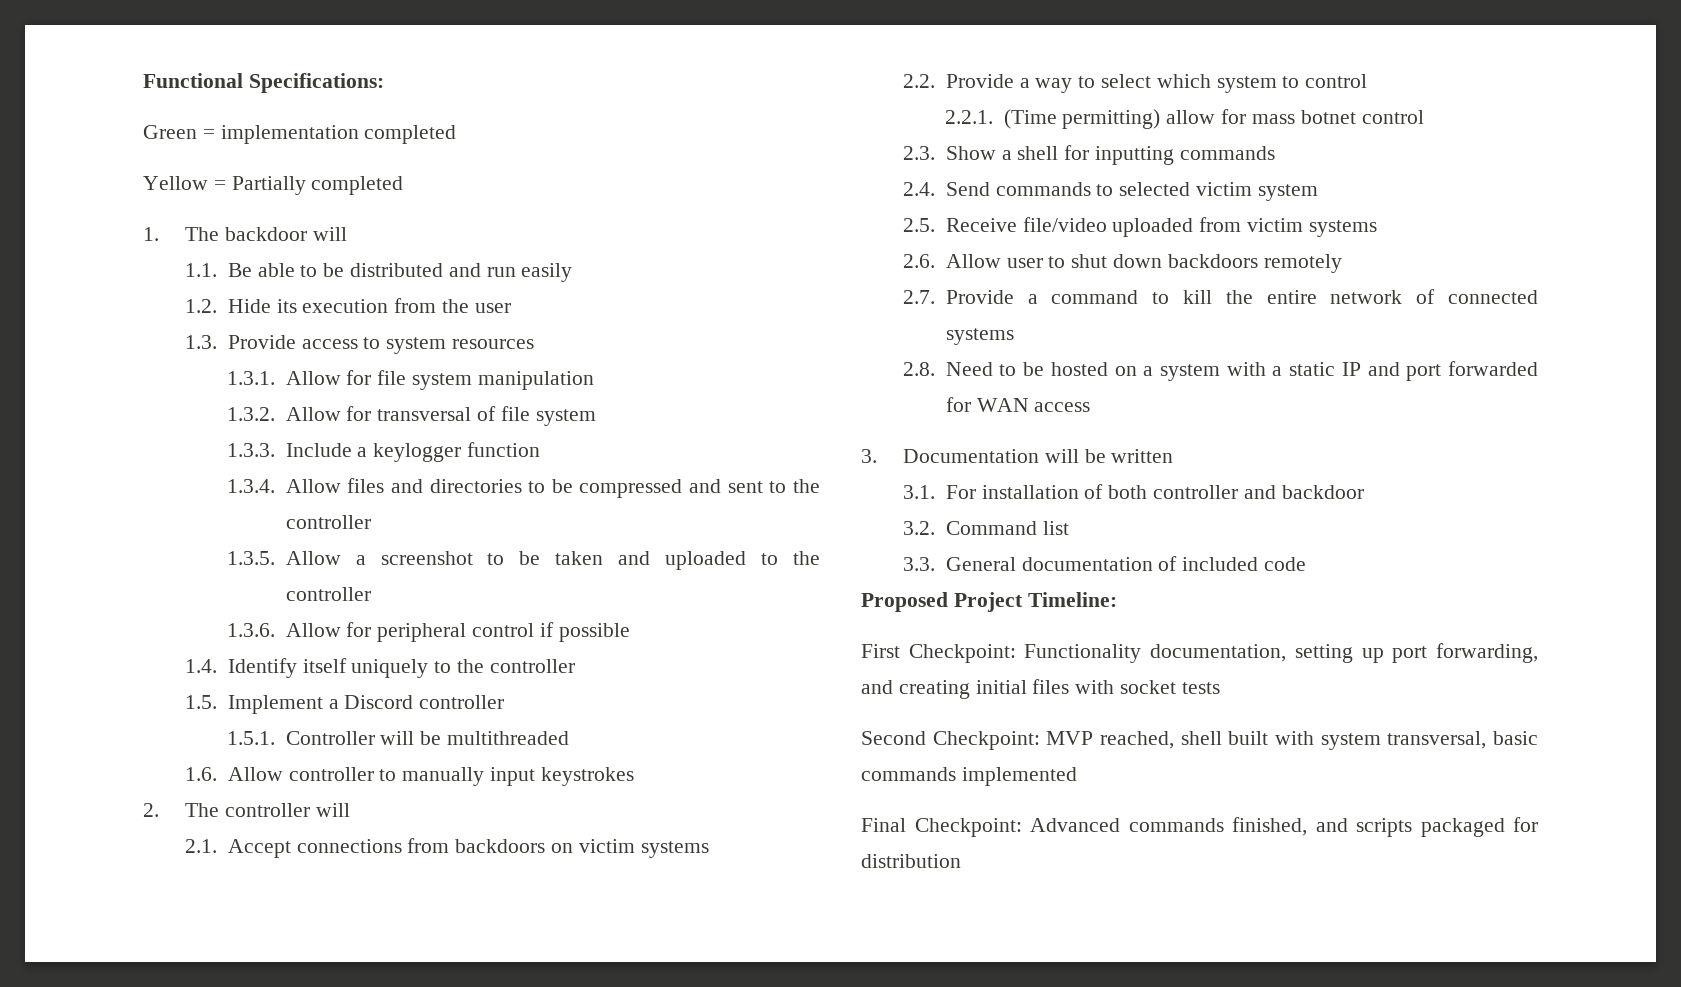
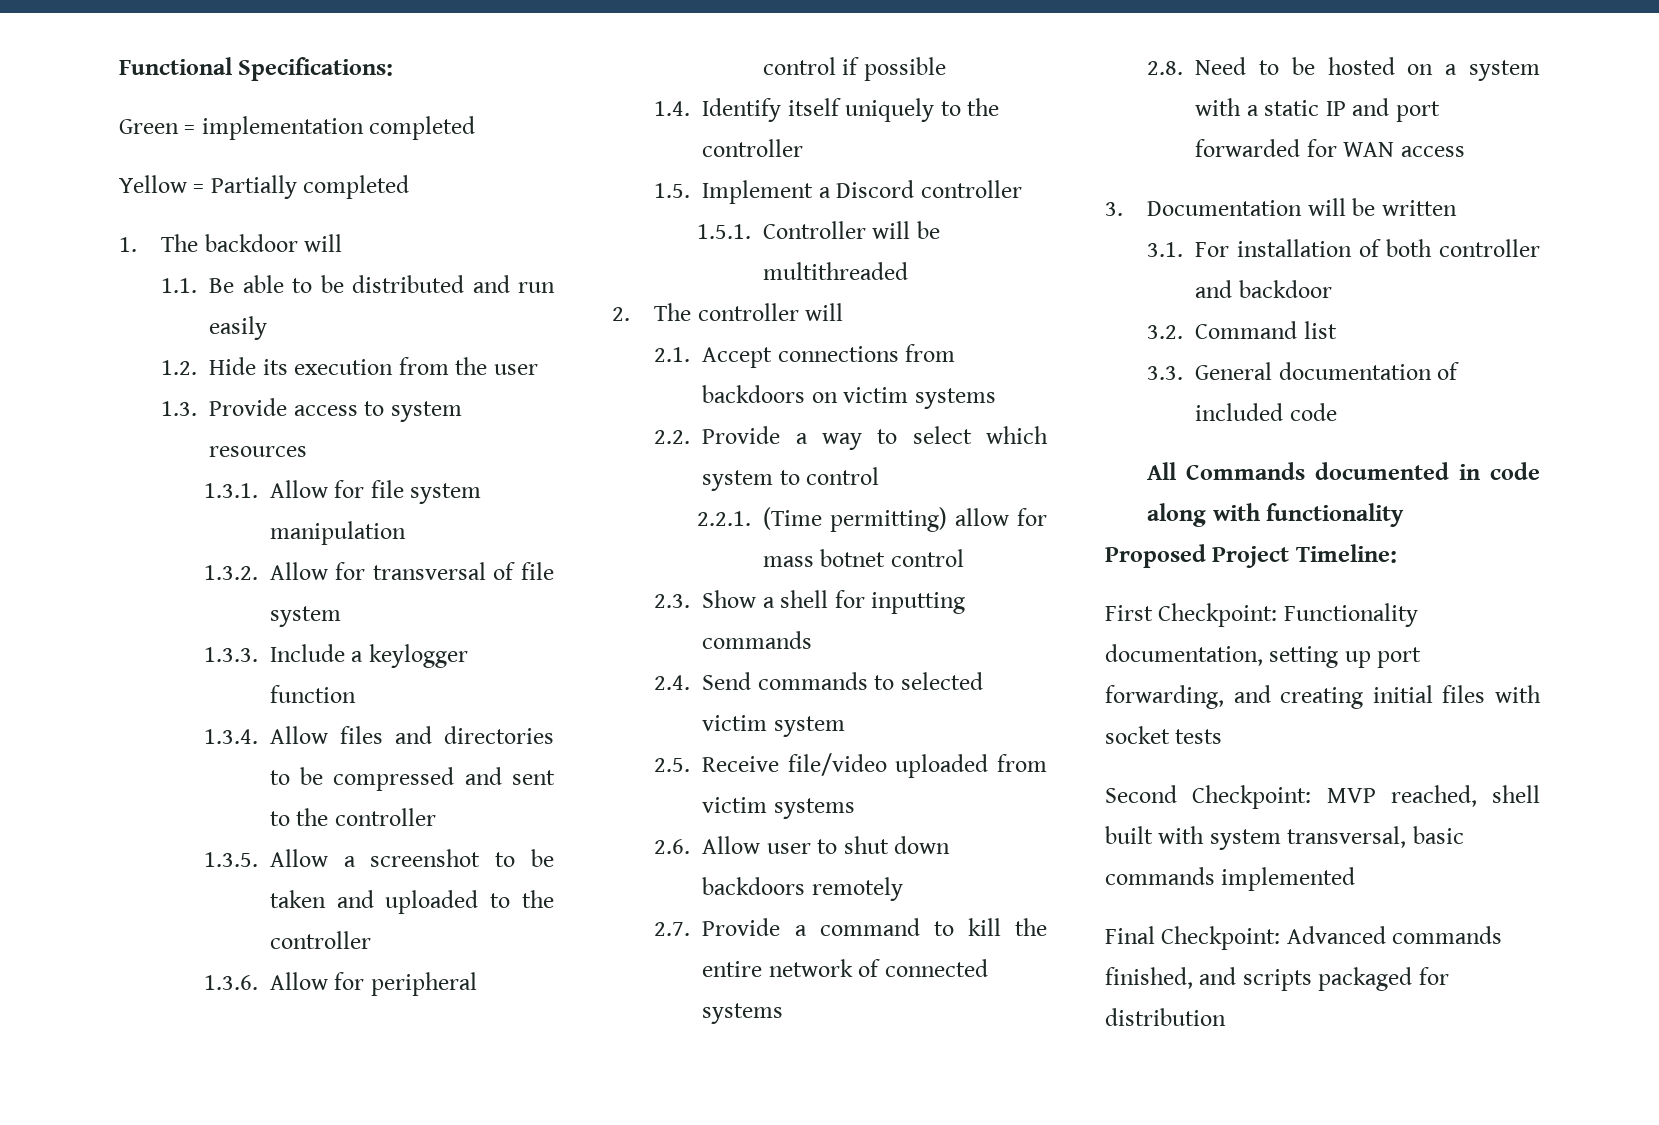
[184,767,634,786] // 1.6. Allow controller to manually input keystrokes -> (908, 271) none
(1306, 564) none -> [1147,462,1540,480] [1147,503,1405,527] // All Commands documented in code along with functionality

